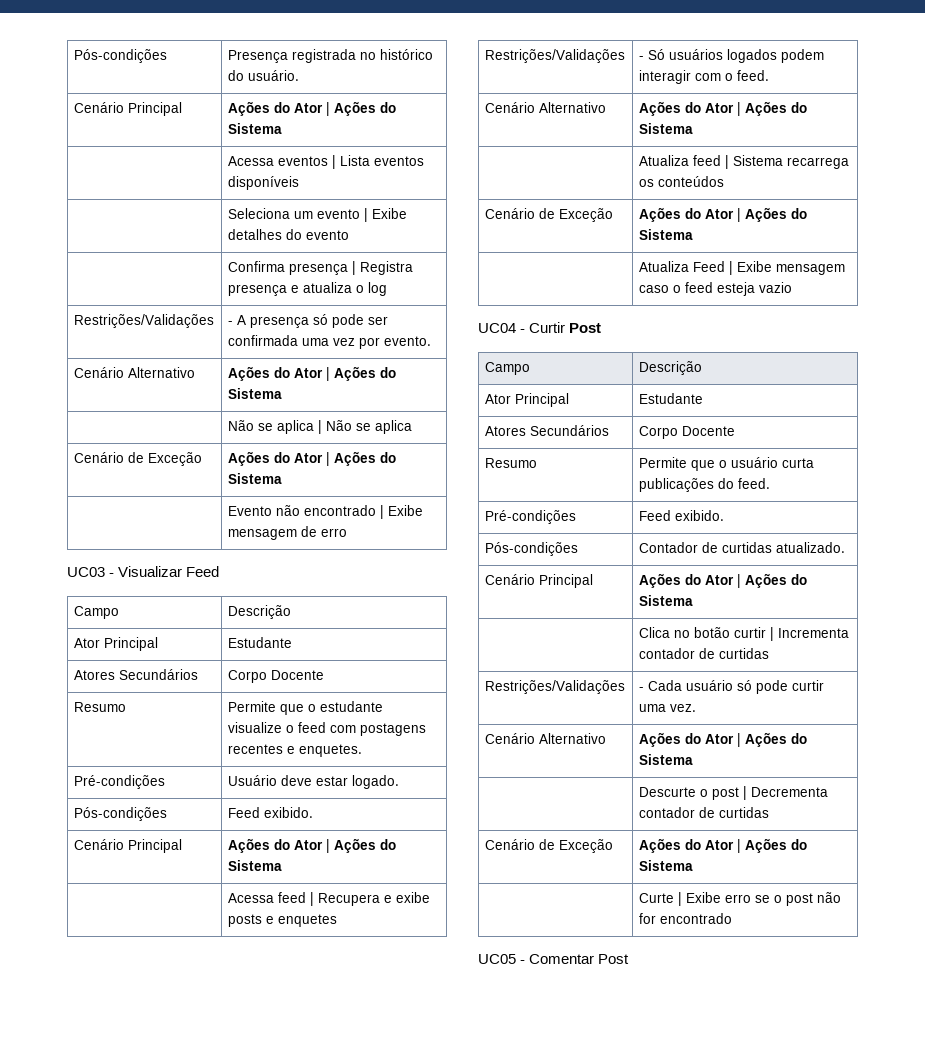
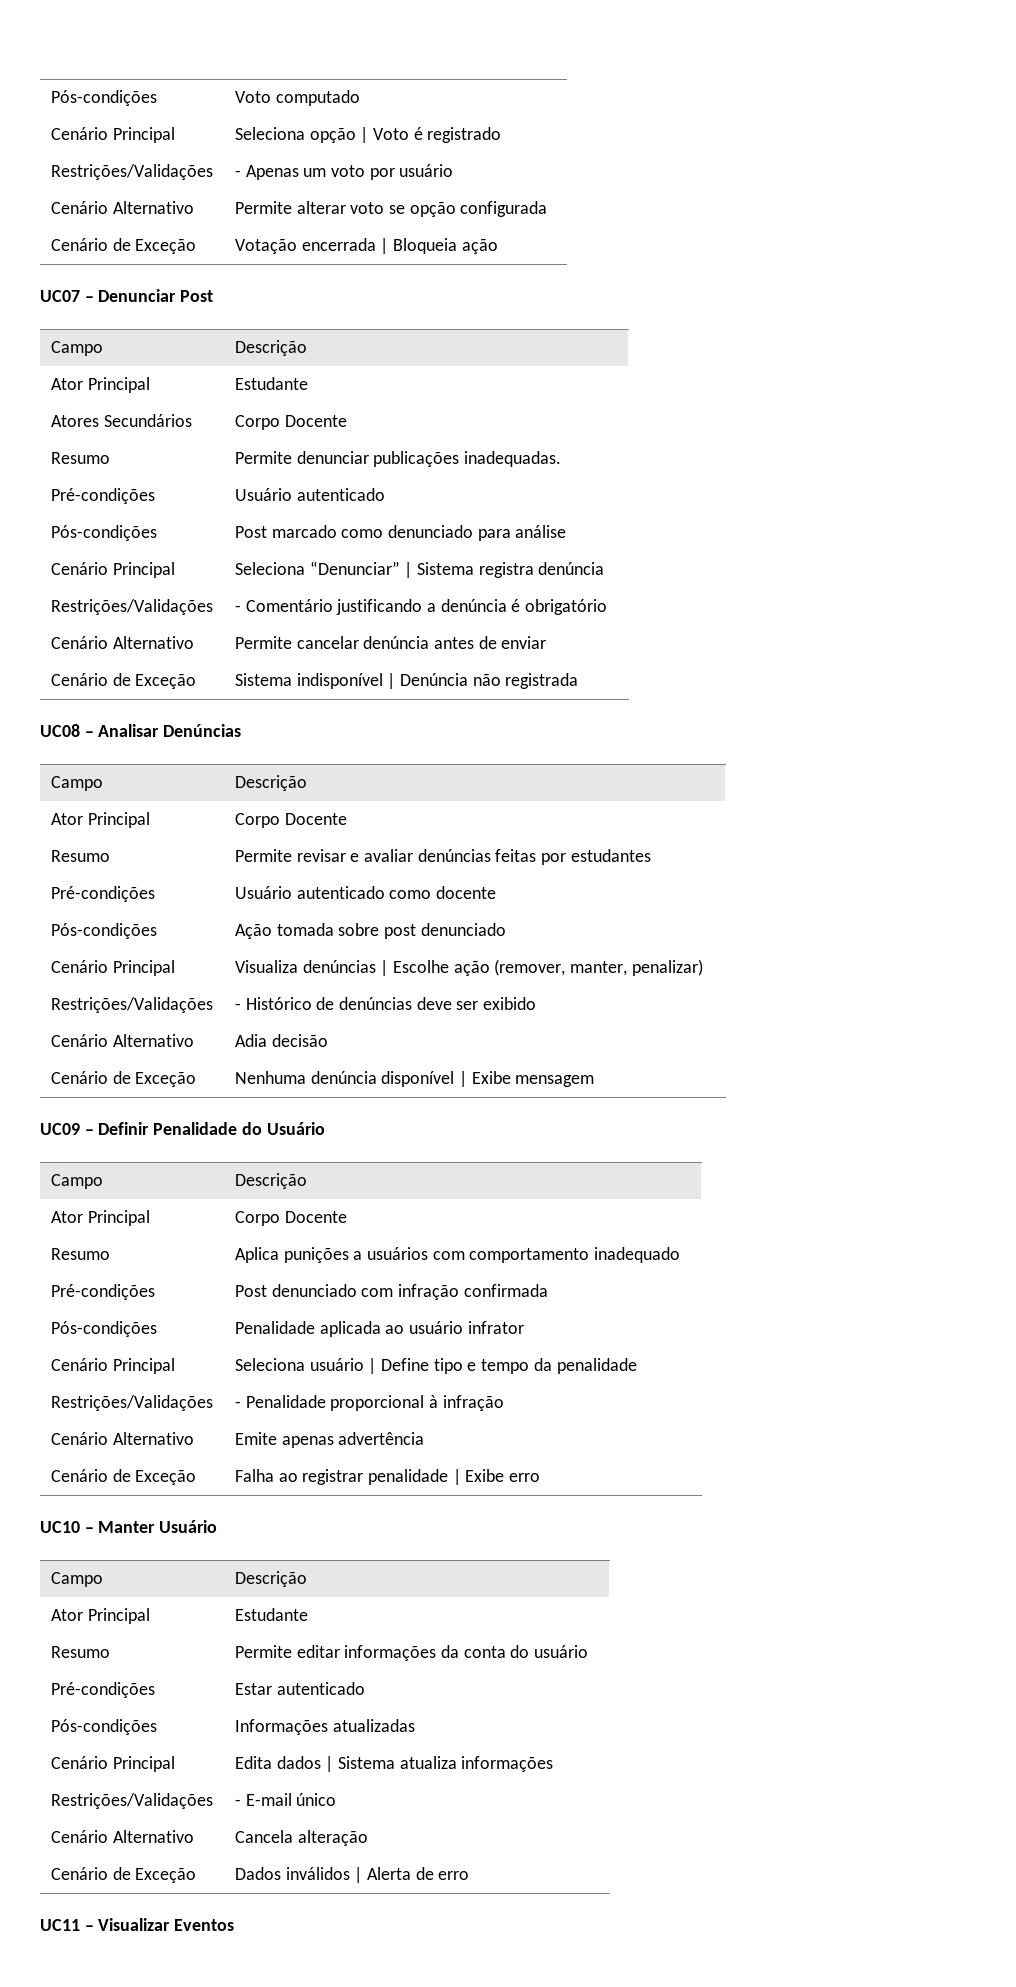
[73,49,167,63] [227,49,433,63] [227,70,299,81] [73,102,182,116] [227,101,396,116] [227,123,282,134] [227,155,424,169] [227,176,299,190] [227,208,407,222] [227,229,349,240] [227,261,413,275] [227,282,387,296] [73,314,214,328] [227,314,388,328] [227,335,431,349] [73,367,195,378] [227,366,396,381] [227,388,282,399] [227,420,412,434] [73,452,202,466] [227,451,396,466] [227,473,282,484] [227,505,423,519] [227,526,347,540] [67,566,220,577] [73,606,119,619] [227,605,291,619] [73,637,158,651] [227,637,292,648] [73,669,198,680] [227,670,324,683] [73,702,126,712] [227,701,383,715] [227,722,426,736] [227,744,362,757] [73,775,165,789] [227,775,399,789] [73,807,167,821] [227,807,313,818] [73,839,182,853] [227,838,396,853] [227,860,282,871] [227,892,430,906] [227,914,337,927] [484,49,625,63] [638,49,824,63] [638,70,769,84] [484,102,606,113] [638,101,807,116] [638,123,693,134] [638,155,849,169] [638,176,724,187] [484,208,613,222] [638,207,807,222] [638,229,693,240] [638,261,845,275] [638,282,792,296] [478,322,566,333] Pós-condições | Presença registrada no histórico do usuário. // Cenário Principal | Ações do Ator | Ações do Sistema // | Acessa eventos | Lista eventos disponíveis // | Seleciona um evento | Exibe detalhes do evento // | Confirma presença | Registra presença e atualiza o log // Restrições/Validações | - A presença só pode ser confirmada uma vez por evento. // Cenário Alternativo | Ações do Ator | Ações do Sistema // | Não se aplica | Não se aplica // Cenário de Exceção | Ações do Ator | Ações do Sistema // | Evento não encontrado | Exibe mensagem de erro // UC03 - Visualizar Feed // Campo | Descrição // Ator Principal | Estudante // Atores Secundários | Corpo Docente // Resumo | Permite que o estudante visualize o feed com postagens recentes e enquetes. // Pré-condições | Usuário deve estar logado. // Pós-condições | Feed exibido. // Cenário Principal | Ações do Ator | Ações do Sistema // | Acessa feed | Recupera e exibe posts e enquetes // Restrições/Validações | - Só usuários logados podem interagir com o feed. // Cenário Alternativo | Ações do Ator | Ações do Sistema // | Atualiza feed | Sistema recarrega os conteúdos // Cenário de Exceção | Ações do Ator | Ações do Sistema // | Atualiza Feed | Exibe mensagem caso o feed esteja vazio // UC04 - Curtir -> [50,90,157,106] [234,90,360,106] [50,127,175,143] [234,127,502,143] [50,164,213,180] [234,164,454,180] [50,201,194,214] [234,201,548,217] [50,238,197,254] [234,238,498,254] [40,289,177,302] Pós-condições | Voto computado // Cenário Principal | Seleciona opção | Voto é registrado // Restrições/Validações | - Apenas um voto por usuário // Cenário Alternativo | Permite alterar voto se opção configurada // Cenário de Exceção | Votação encerrada | Bloqueia ação // UC07 – Denunciar
[690,457,814,471] [638,478,770,492] [484,510,576,524] [638,510,724,521] [484,542,578,556] [638,542,845,553] [484,574,593,588] [638,573,807,588] [638,595,693,606] [638,627,849,641] [638,648,769,659] [484,680,625,694] [638,680,824,694] [638,704,696,712] [484,733,606,744] [638,732,807,747] [638,754,693,765] [638,786,828,800] [638,807,769,818] [484,839,613,853] [638,838,807,853] [638,860,693,871] [638,892,841,906] [638,913,732,924] [478,954,630,964] que o usuário curta publicações do feed. // Pré-condições | Feed exibido. // Pós-condições | Contador de curtidas atualizado. // Cenário Principal | Ações do Ator | Ações do Sistema // | Clica no botão curtir | Incrementa contador de curtidas // Restrições/Validações | - Cada usuário só pode curtir uma vez. // Cenário Alternativo | Ações do Ator | Ações do Sistema // | Descurte o post | Decrementa contador de curtidas // Cenário de Exceção | Ações do Ator | Ações do Sistema // | Curte | Exibe erro se o post não for encontrado // UC05 - Comentar Post -> [296,451,562,467] [50,488,155,504] [234,488,385,501] [50,525,157,541] [234,525,567,541] [50,562,175,578] [234,561,605,578] [50,599,213,615] [234,599,608,615] [50,636,194,649] [234,636,547,649] [50,673,197,689] [234,673,579,689] [40,724,242,737] [50,776,103,791] [234,775,307,791] [50,812,150,828] [234,813,347,828] [50,850,110,862] [234,849,651,865] [50,886,155,902] [234,886,497,899] [50,923,157,939] [234,923,506,939] [50,960,175,976] [234,959,703,976] [50,997,213,1013] [234,997,537,1010] [50,1034,194,1047] [234,1034,328,1047] [50,1071,197,1087] [234,1071,595,1087] [40,1122,325,1135] [50,1174,103,1189] [234,1173,307,1189] [50,1210,150,1226] [234,1211,347,1226] [50,1248,110,1260] [234,1247,681,1263] [50,1284,155,1300] [234,1284,548,1300] [50,1321,157,1337] [234,1321,524,1337] [50,1358,175,1374] [234,1358,637,1374] [50,1395,213,1411] [234,1395,504,1411] [50,1432,194,1445] [234,1432,425,1448] [50,1469,197,1485] [234,1469,541,1485] [40,1520,218,1533] [50,1572,103,1587] [234,1571,307,1587] [50,1608,150,1624] [234,1608,308,1621] [50,1646,110,1658] [234,1645,589,1661] [50,1682,155,1698] [234,1682,365,1695] [50,1719,157,1735] [234,1719,415,1735] [50,1756,175,1772] [234,1756,554,1772] [50,1793,213,1809] [234,1793,337,1806] [50,1830,194,1843] [234,1830,368,1846] [50,1867,197,1883] [234,1867,470,1883] [40,1918,235,1931] denunciar publicações inadequadas. // Pré-condições | Usuário autenticado // Pós-condições | Post marcado como denunciado para análise // Cenário Principal | Seleciona “Denunciar” | Sistema registra denúncia // Restrições/Validações | - Comentário justificando a denúncia é obrigatório // Cenário Alternativo | Permite cancelar denúncia antes de enviar // Cenário de Exceção | Sistema indisponível | Denúncia não registrada // UC08 – Analisar Denúncias // Campo | Descrição // Ator Principal | Corpo Docente // Resumo | Permite revisar e avaliar denúncias feitas por estudantes // Pré-condições | Usuário autenticado como docente // Pós-condições | Ação tomada sobre post denunciado // Cenário Principal | Visualiza denúncias | Escolhe ação (remover, manter, penalizar) // Restrições/Validações | - Histórico de denúncias deve ser exibido // Cenário Alternativo | Adia decisão // Cenário de Exceção | Nenhuma denúncia disponível | Exibe mensagem // UC09 – Definir Penalidade do Usuário // Campo | Descrição // Ator Principal | Corpo Docente // Resumo | Aplica punições a usuários com comportamento inadequado // Pré-condições | Post denunciado com infração confirmada // Pós-condições | Penalidade aplicada ao usuário infrator // Cenário Principal | Seleciona usuário | Define tipo e tempo da penalidade // Restrições/Validações | - Penalidade proporcional à infração // Cenário Alternativo | Emite apenas advertência // Cenário de Exceção | Falha ao registrar penalidade | Exibe erro // UC10 – Manter Usuário // Campo | Descrição // Ator Principal | Estudante // Resumo | Permite editar informações da conta do usuário // Pré-condições | Estar autenticado // Pós-condições | Informações atualizadas // Cenário Principal | Edita dados | Sistema atualiza informações // Restrições/Validações | - E-mail único // Cenário Alternativo | Cancela alteração // Cenário de Exceção | Dados inválidos | Alerta de erro // UC11 – Visualizar Eventos

